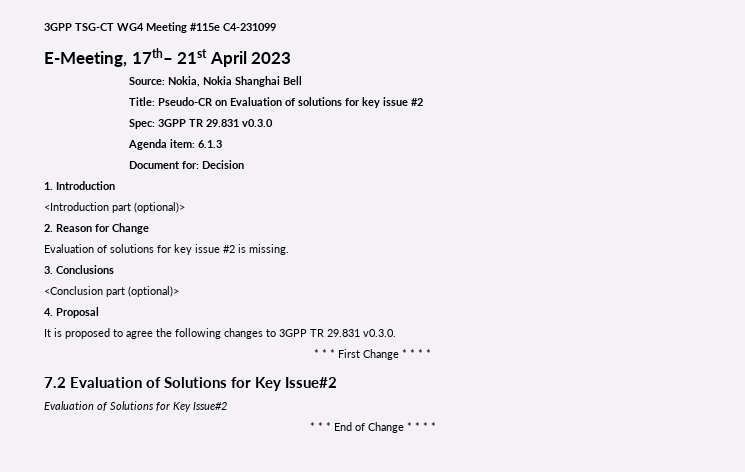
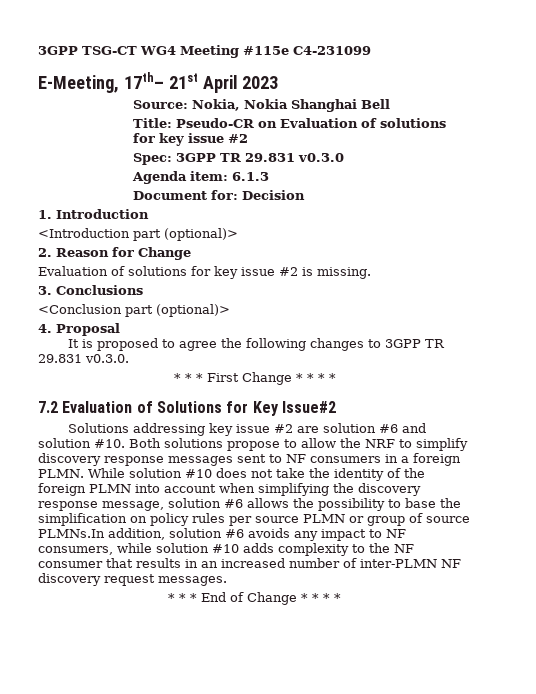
[44,401,227,412] Evaluation of Solutions for Key Issue#2 -> [67,423,426,436] [38,438,468,451] [38,453,461,466] [38,468,425,481] [38,483,421,496] [38,498,461,511] [38,513,470,526] [38,528,406,541] [38,543,414,556] [38,558,461,568] [38,573,227,586] Solutions addressing key issue #2 are solution #6 and solution #10. Both solutions propose to allow the NRF to simplify discovery response messages sent to NF consumers in a foreign PLMN. While solution #10 does not take the identity of the foreign PLMN into account when simplifying the discovery response message, solution #6 allows the possibility to base the simplification on policy rules per source PLMN or group of source PLMNs.In addition, solution #6 avoids any impact to NF consumers, while solution #10 adds complexity to the NF consumer that results in an increased number of inter-PLMN NF discovery request messages.

